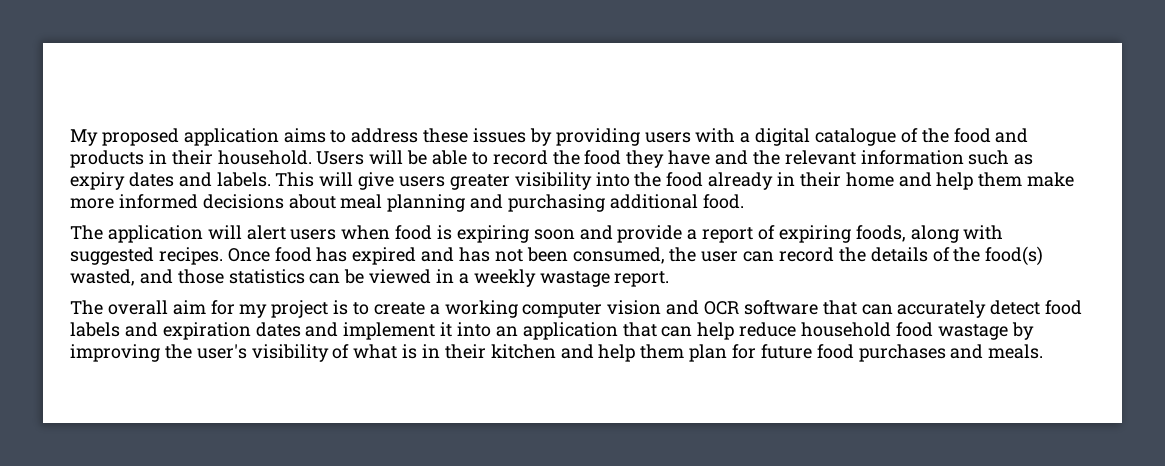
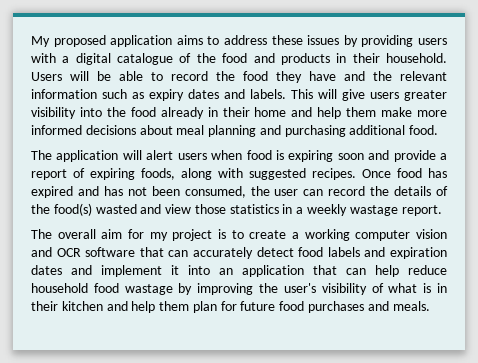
[70,269,432,286] wasted, and those statistics can be viewed -> [95,204,279,214] wasted and view those statistics

